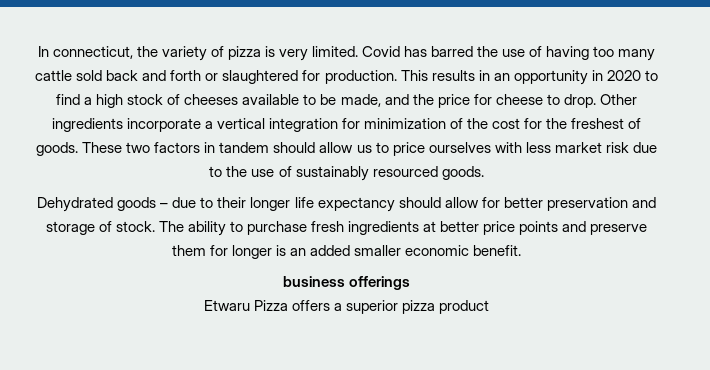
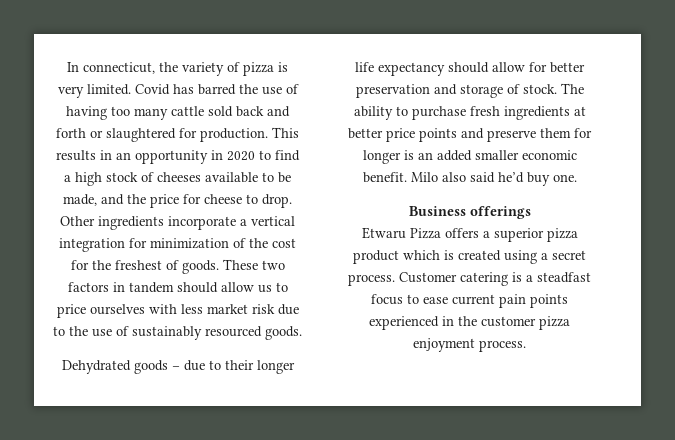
[282,276,345,287] // business -> [410,172,577,186] [408,206,466,216] Milo also said he’d buy one. // Business
(490, 307) none -> [403,250,586,264] [348,272,591,286] [371,294,568,308] [369,316,570,330] [413,338,526,352] which is created using a secret process. Customer catering is a steadfast focus to ease current pain points experienced in the customer pizza enjoyment process.

